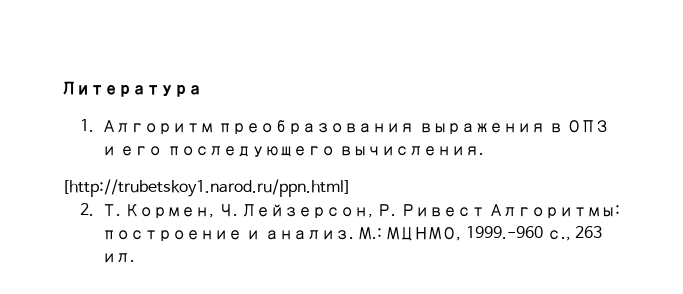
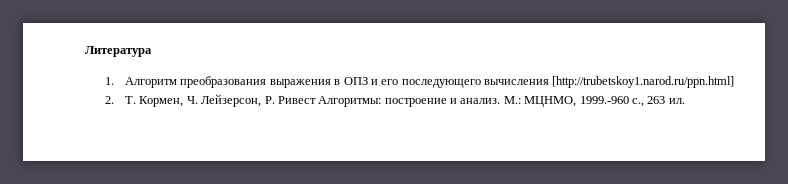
[338,146,484,156] вычисления. // -> [484,79,550,85] вычисления

